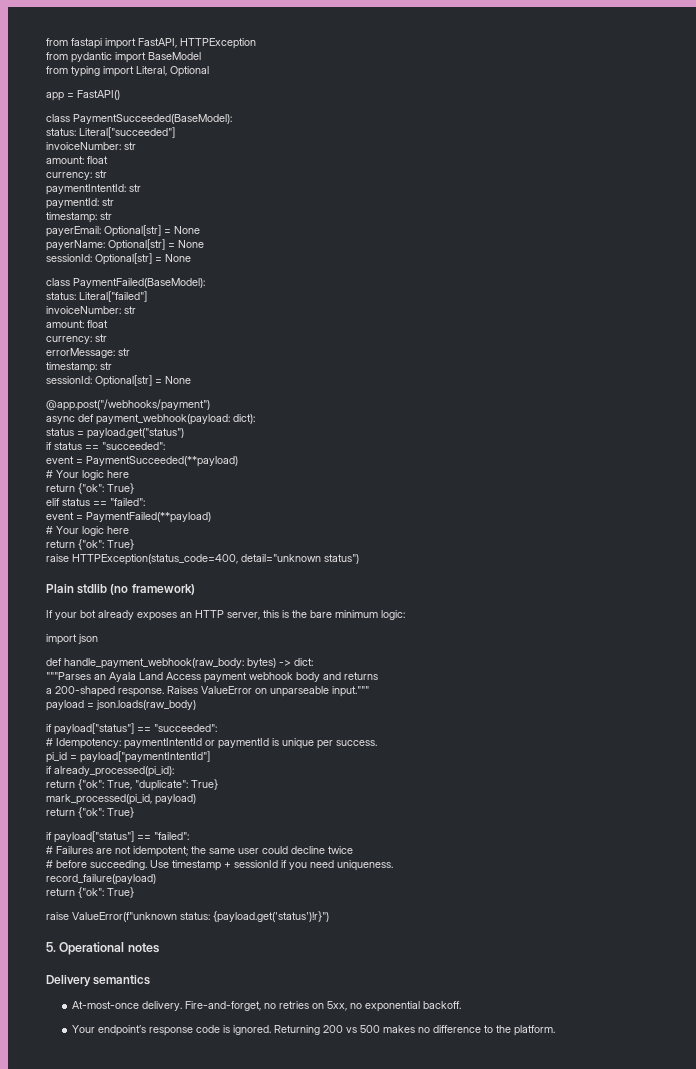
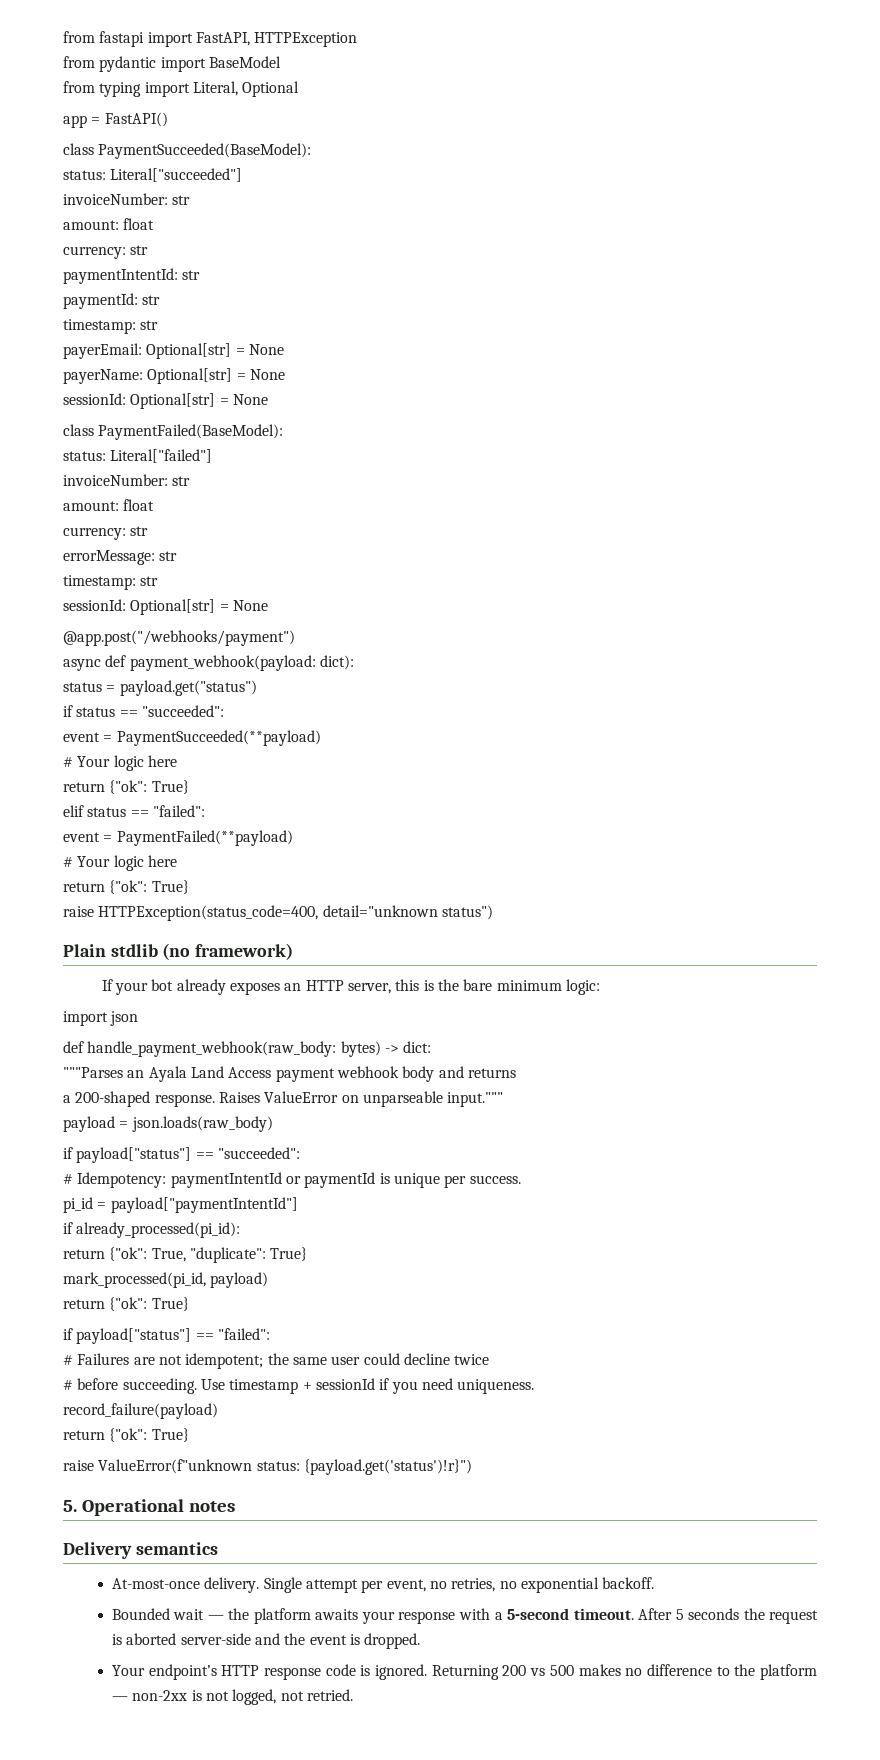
[185,1001,462,1012] Fire-and-forget, no retries on 5xx, no exponential backoff. -> [263,1577,655,1593] [111,1608,818,1624] [111,1633,421,1649] Single attempt per event, no retries, no exponential backoff. // Bounded wait — the platform awaits your response with a 5-second timeout. After 5 seconds the request is aborted server-side and the event is dropped.
(147, 1030) none -> [221,1665,260,1676] HTTP
[514,1025,556,1036] platform. -> [760,1664,817,1680] [111,1689,353,1705] platform — non-2xx is not logged, not retried.

